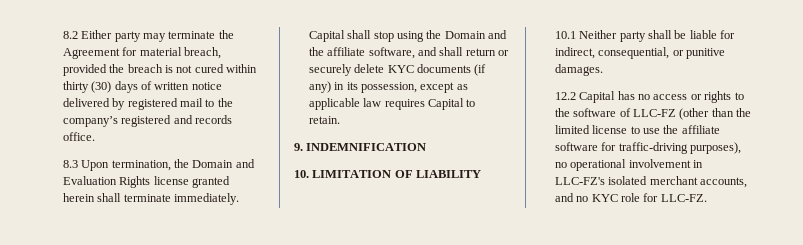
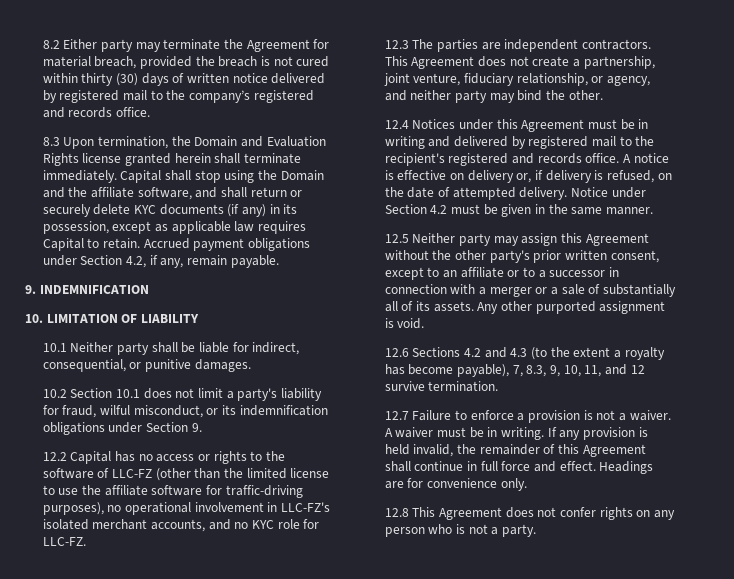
(340, 120) none -> [143,238,310,251] [42,255,279,268] Accrued payment obligations under Section 4.2, if any, remain payable.
(603, 70) none -> [42,388,322,401] [42,405,328,418] [42,422,202,435] // 10.2 Section 10.1 does not limit a party's liability for fraud, wilful misconduct, or its indemnification obligations under Section 9.
(707, 198) none -> [384,39,651,52] [384,56,655,69] [383,73,650,86] [384,90,603,103] [384,119,649,132] [384,136,655,149] [384,153,669,166] [384,170,672,183] [384,187,646,200] [384,204,653,217] [384,233,649,246] [384,250,659,263] [384,267,619,280] [384,284,676,297] [384,301,666,314] [384,318,425,329] [384,347,665,360] [384,364,645,377] [384,381,499,392] [384,410,671,423] [384,427,648,440] [384,444,646,457] [384,461,654,474] [384,478,527,491] [384,507,675,520] [384,524,536,537] // 12.3 The parties are independent contractors. This Agreement does not create a partnership, joint venture, fiduciary relationship, or agency, and neither party may bind the other. // 12.4 Notices under this Agreement must be in writing and delivered by registered mail to the recipient's registered and records office. A notice is effective on delivery or, if delivery is refused, on the date of attempted delivery. Notice under Section 4.2 must be given in the same manner. // 12.5 Neither party may assign this Agreement without the other party's prior written consent, except to an affiliate or to a successor in connection with a merger or a sale of substantially all of its assets. Any other purported assignment is void. // 12.6 Sections 4.2 and 4.3 (to the extent a royalty has become payable), 7, 8.3, 9, 10, 11, and 12 survive termination. // 12.7 Failure to enforce a provision is not a waiver. A waiver must be in writing. If any provision is held invalid, the remainder of this Agreement shall continue in full force and effect. Headings are for convenience only. // 12.8 This Agreement does not confer rights on any person who is not a party.

